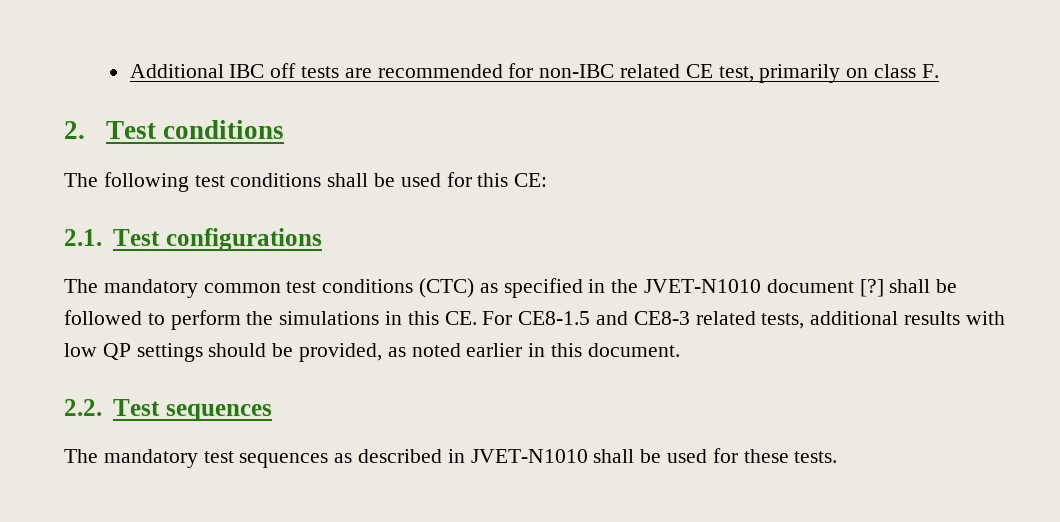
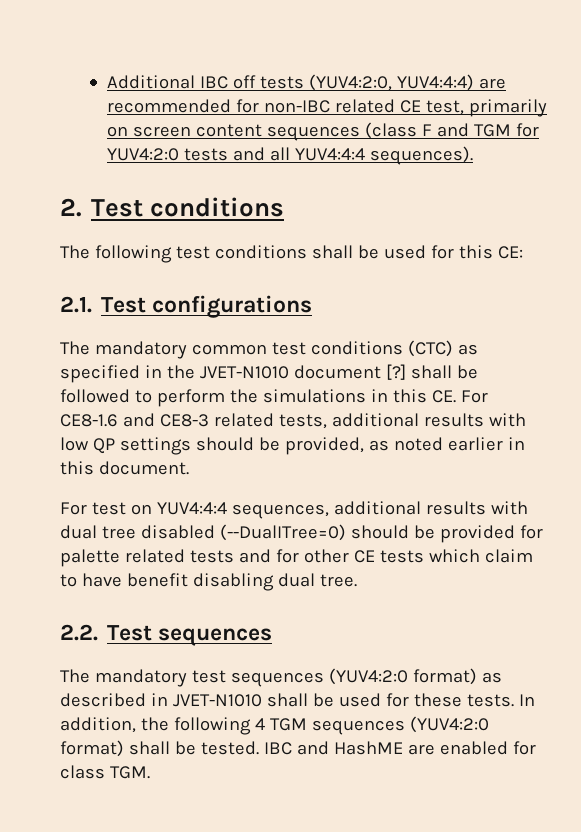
(339, 72) none -> [308,74,474,91] (YUV4:2:0, YUV4:4:4)
[874,64,939,78] class F. -> [132,122,539,141] [106,146,473,165] screen content sequences (class F and TGM for YUV4:2:0 tests and all YUV4:4:4 sequences).
[518,311,591,325] CE8-1.5 -> [60,414,118,427] CE8-1.6
(680, 350) none -> [60,501,528,519] [60,524,543,543] [60,549,533,567] [60,573,357,591] // For test on YUV4:4:4 sequences, additional results with dual tree disabled (--DualITree=0) should be provided for palette related tests and for other CE tests which claim to have benefit disabling dual tree.
(329, 460) none -> [328,668,477,685] (YUV4:2:0 format)
(838, 457) none -> [518,694,535,706] [60,716,489,735] [60,740,536,757] [60,765,150,779] In addition, the following 4 TGM sequences (YUV4:2:0 format) shall be tested. IBC and HashME are enabled for class TGM.

